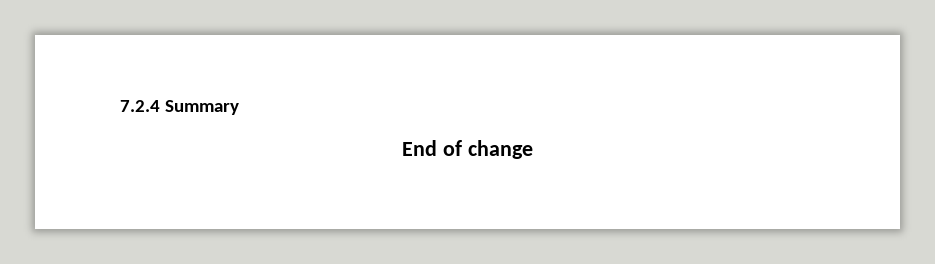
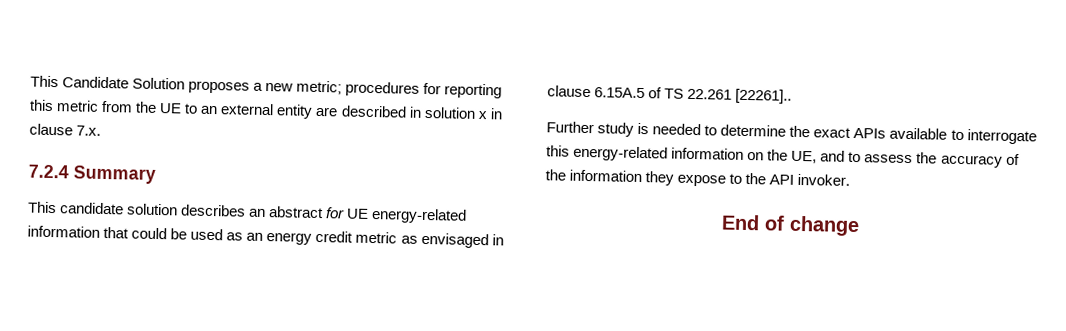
[120,100,240,115] 7.2.4 Summary -> [30,75,503,99] [29,99,503,120] [29,123,102,136] [28,164,156,184] [28,201,468,224] [27,225,504,249] [547,85,793,104] [546,121,1037,145] [546,145,1020,168] [545,169,851,187] This Candidate Solution proposes a new metric; procedures for reporting this metric from the UE to an external entity are described in solution x in clause 7.x. // 7.2.4 Summary // This candidate solution describes an abstract for UE energy-related information that could be used as an energy credit metric as envisaged in clause 6.15A.5 of TS 22.261 [22261].. // Further study is needed to determine the exact APIs available to interrogate this energy-related information on the UE, and to assess the accuracy of the information they expose to the API invoker.

